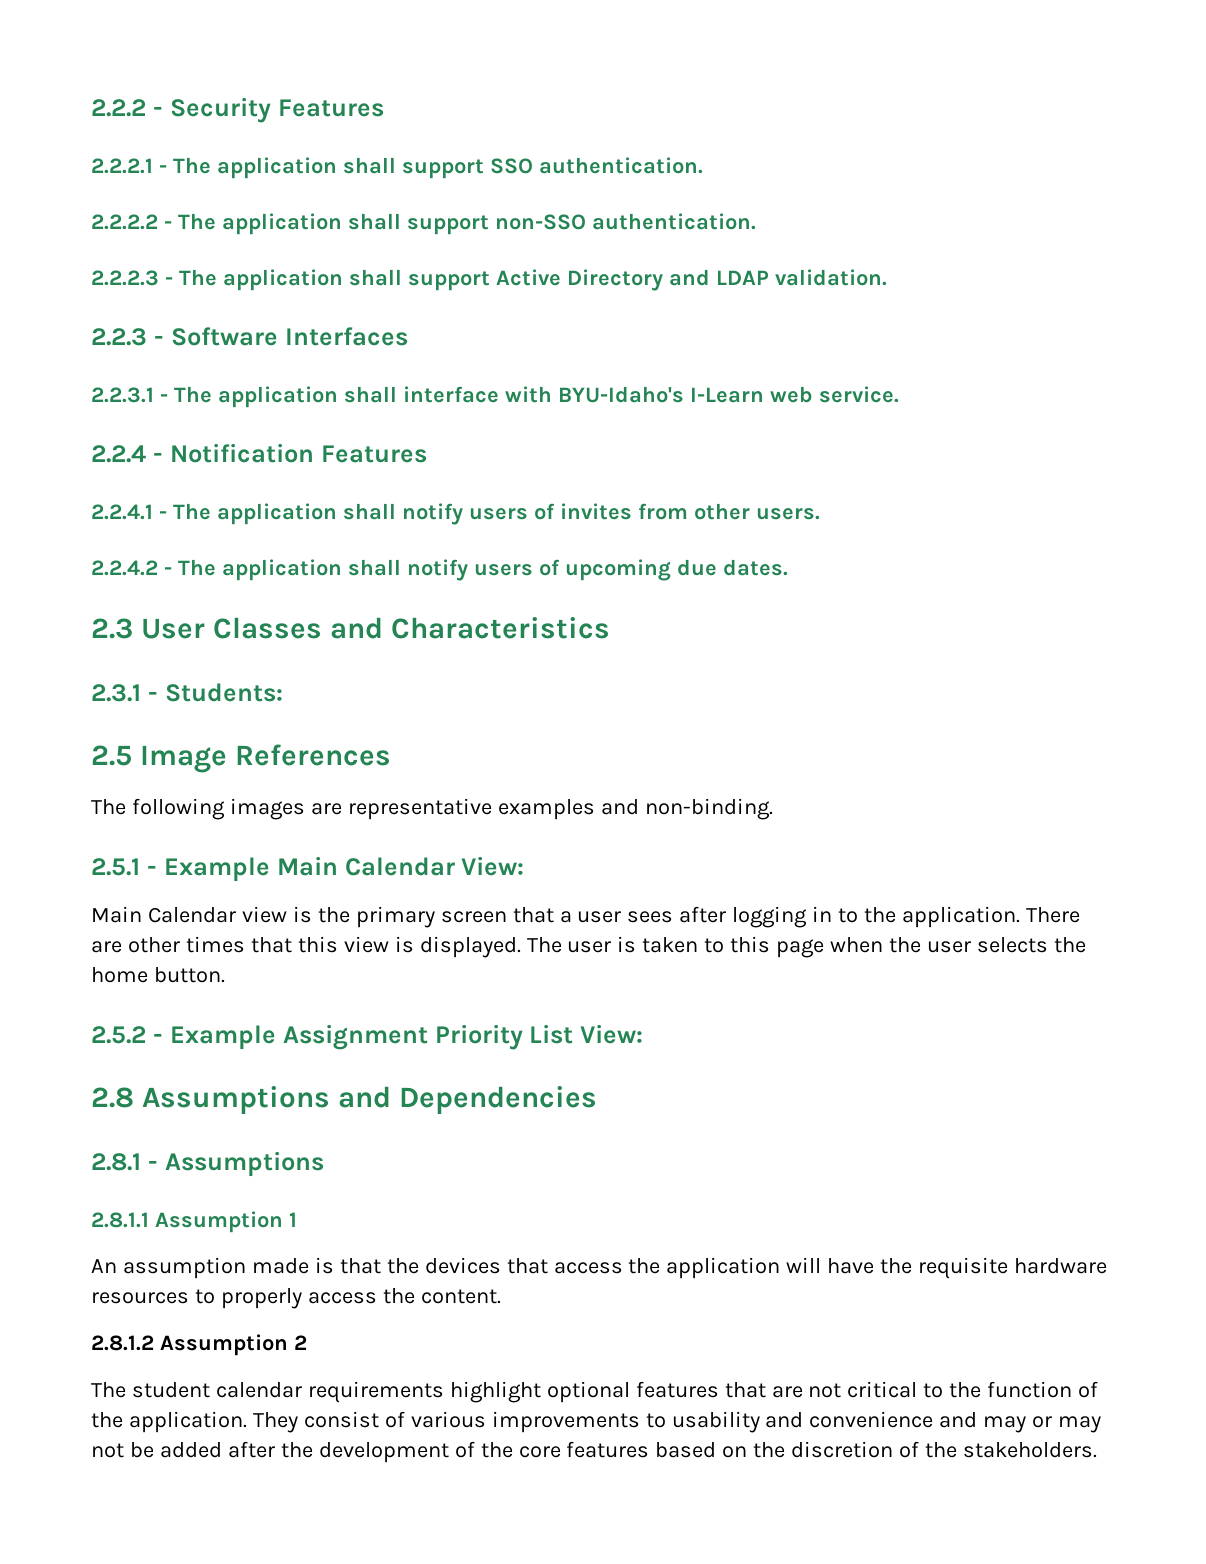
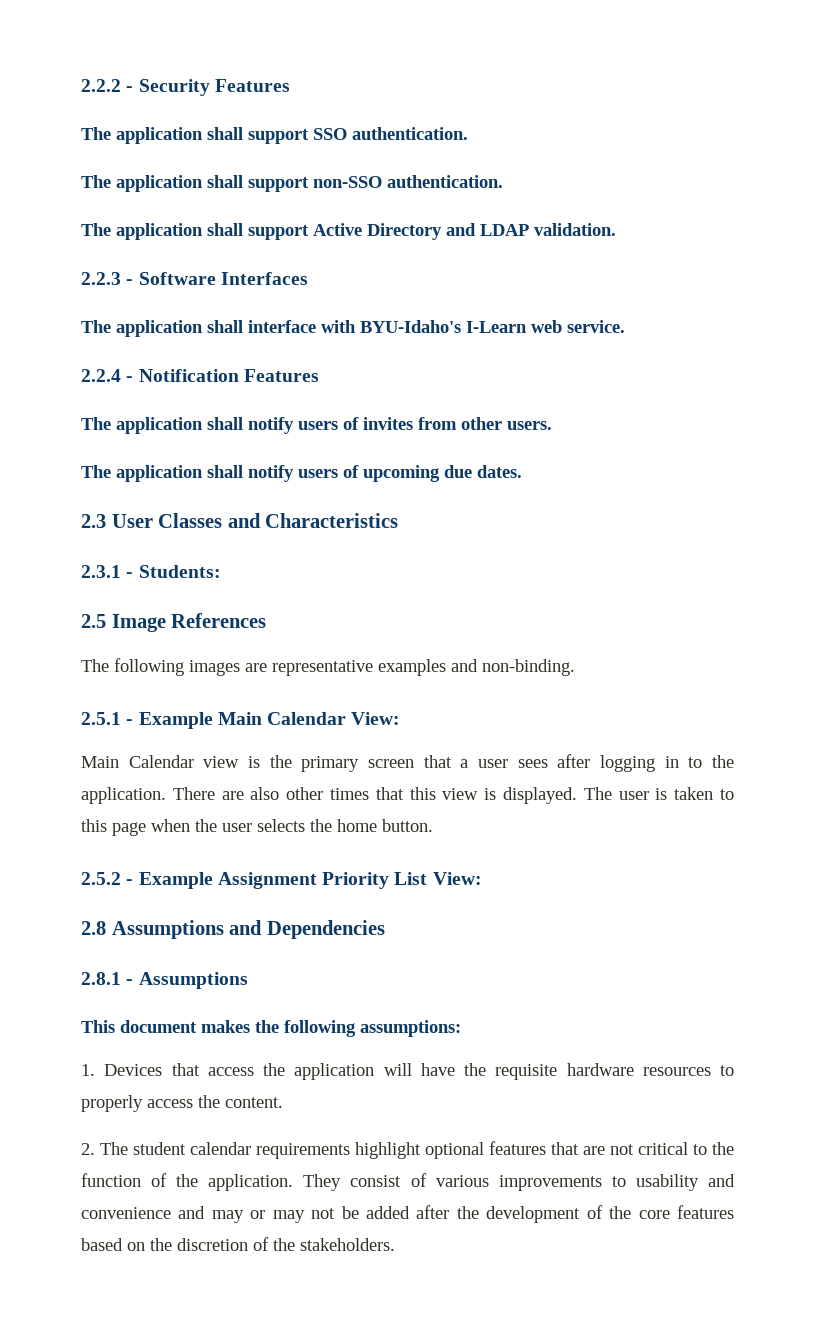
[91,158,167,174] 2.2.2.1 - -> (290, 85) none
[91,214,172,230] 2.2.2.2 - -> (468, 133) none
[91,270,173,286] 2.2.2.3 - -> (503, 181) none
[91,387,168,403] 2.2.3.1 - -> (308, 278) none
[91,504,167,520] 2.2.4.1 - -> (319, 375) none
[91,560,172,576] 2.2.4.2 - -> (552, 425) none
(122, 947) none -> [250,787,280,800] also
[91,1211,297,1233] [91,1257,501,1279] 2.8.1.1 Assumption 1 // An assumption made is that the devices -> [81,1020,461,1037] [81,1064,163,1076] This document makes the following assumptions: // 1. Devices
[91,1334,307,1356] 2.8.1.2 Assumption 2 // -> [81,1143,95,1155] 2.

